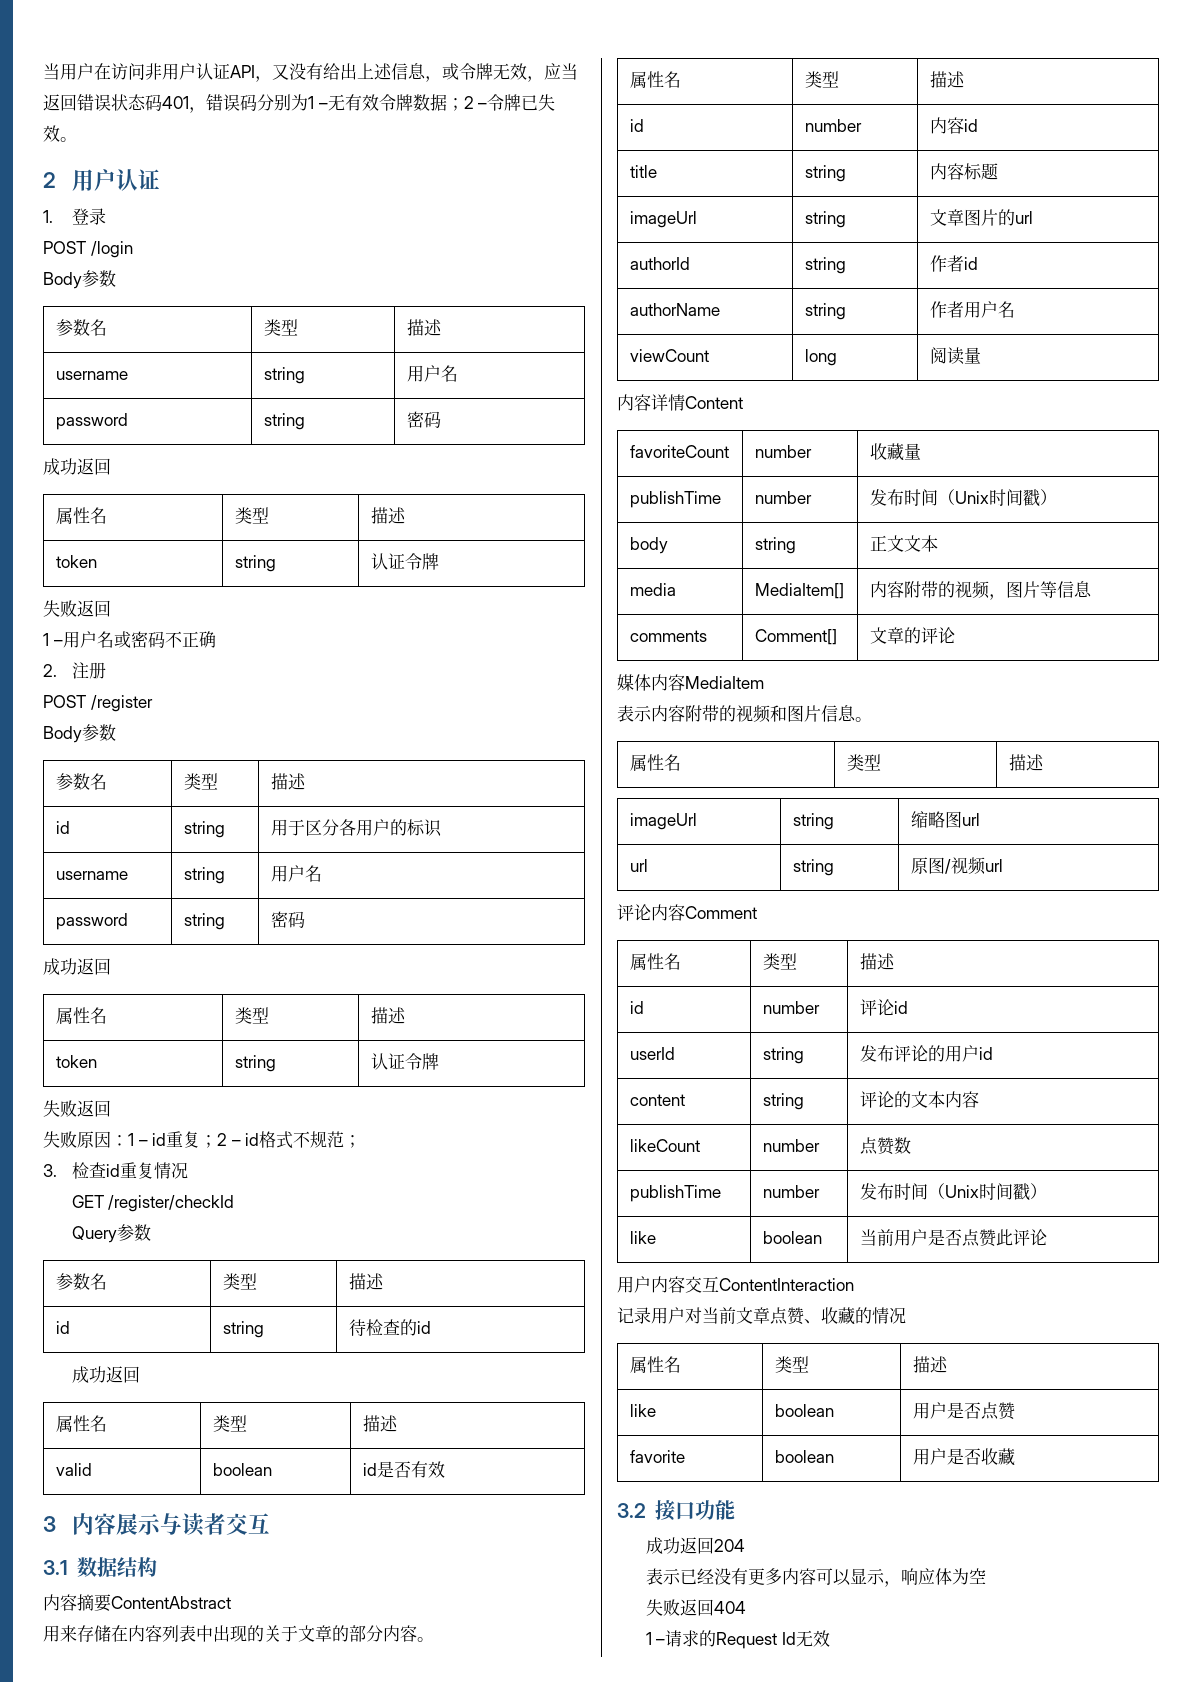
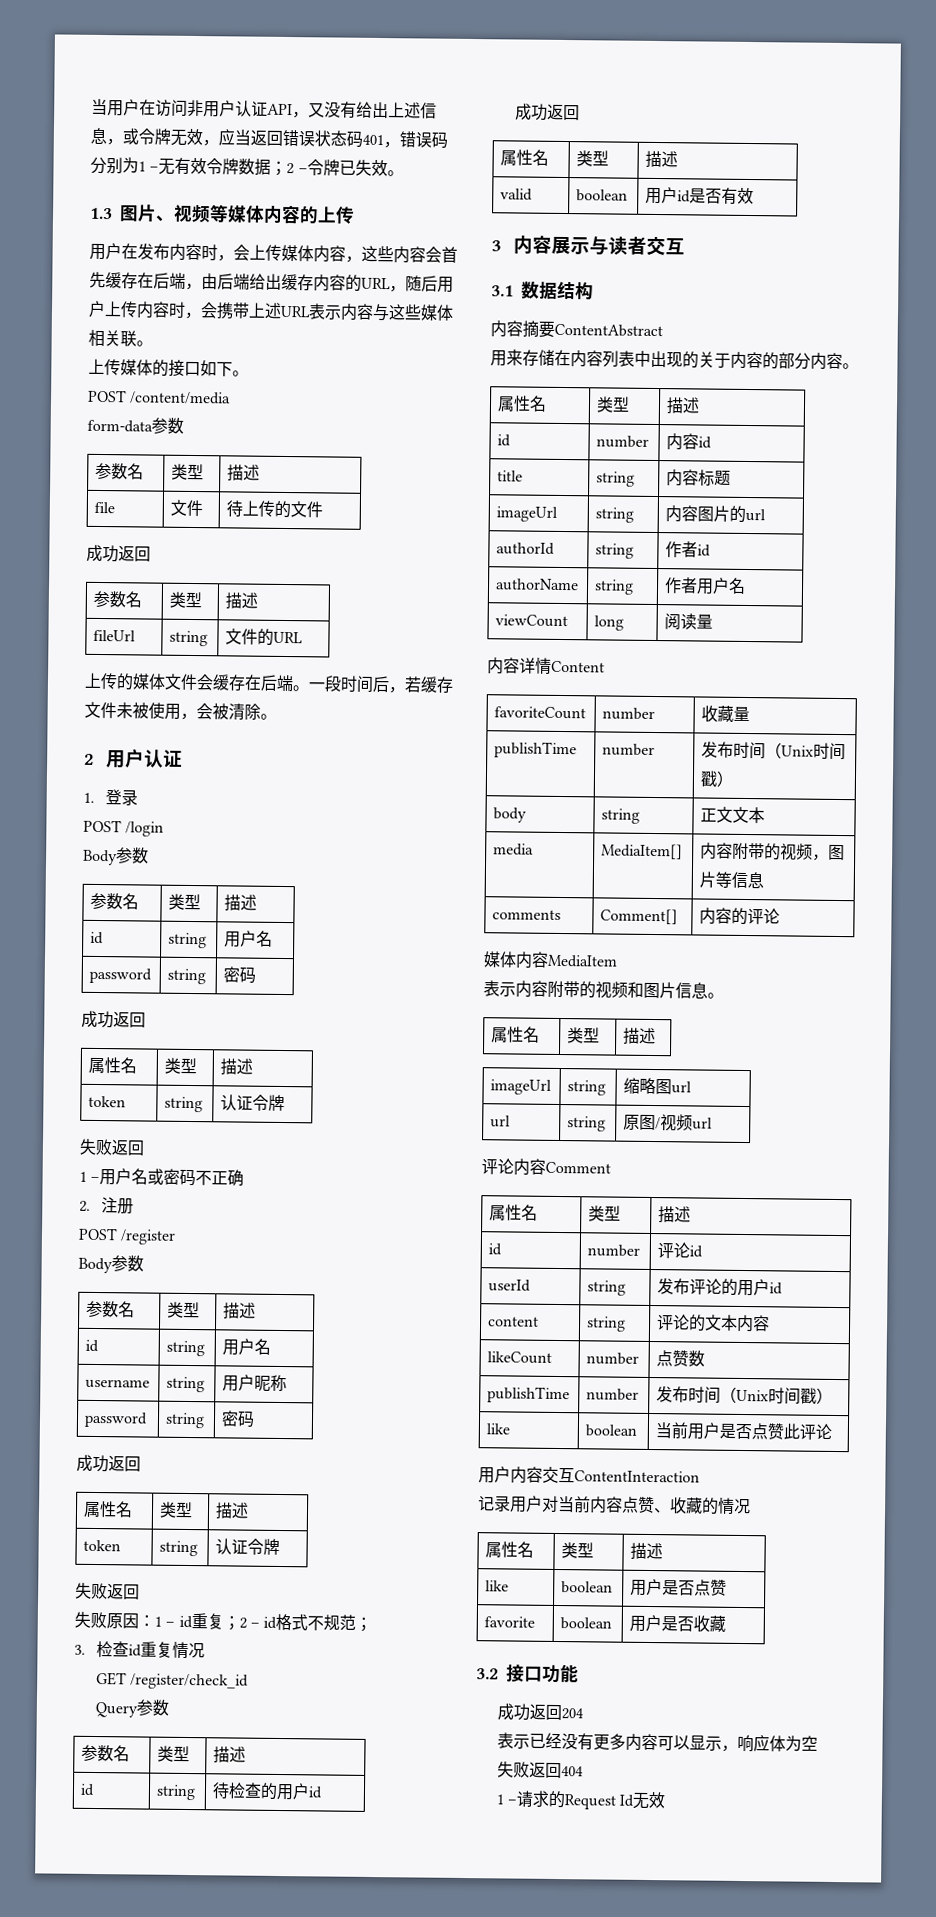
(77, 139) none -> [89,204,355,225] [89,243,458,264] [89,271,454,293] [88,300,454,322] [88,329,153,347] [88,358,249,377] [88,389,232,405] [87,417,184,434] [95,462,145,480] [171,463,205,481] [227,464,261,482] [94,501,116,514] [170,499,204,517] [226,500,324,519] [86,544,151,563] [93,590,143,608] [169,591,203,609] [225,592,259,610] [93,629,137,642] [169,630,209,647] [225,628,304,646] [84,672,454,694] [84,701,277,721] // 1.3图片、视频等媒体内容的上传 // 用户在发布内容时，会上传媒体内容，这些内容会首先缓存在后端，由后端给出缓存内容的URL，随后用户上传内容时，会携带上述URL表示内容与这些媒体相关联。 // 上传媒体的接口如下。 // POST /content/media // form-data参数 // 参数名 | 类型 | 描述 // file | 文件 | 待上传的文件 // 成功返回 // 参数名 | 类型 | 描述 // fileUrl | string | 文件的URL // 上传的媒体文件会缓存在后端。一段时间后，若缓存文件未被使用，会被清除。
[55,371,128,380] username -> [90,931,105,945] id
[287,819,442,837] [55,871,128,880] [183,867,225,884] [270,865,322,882] 于区分各用户的标识 // username | string | 用户名 -> [238,1338,272,1355] [85,1378,151,1389] [166,1376,206,1393] [222,1374,288,1392] 户名 // username | string | 用户昵称
[108,1195,235,1212] /register/checkId -> [130,1673,250,1690] /register/check_id
(417, 1327) none -> [276,1783,311,1801] 用户
(272, 1469) none -> [645,187,679,205] 用户
[298,1625,332,1642] 文章 -> [730,351,763,369] 内容
[929,209,964,226] 文章 -> [665,505,699,523] 内容
[869,627,904,644] 文章 -> [699,907,733,925] 内容
[736,1307,770,1324] 文章 -> [590,1496,623,1514] 内容

